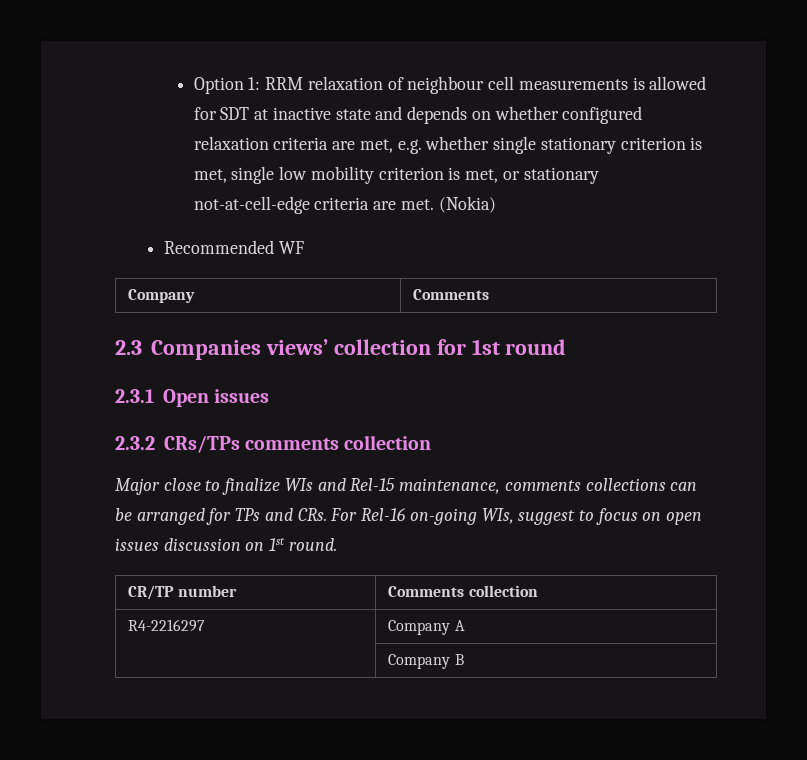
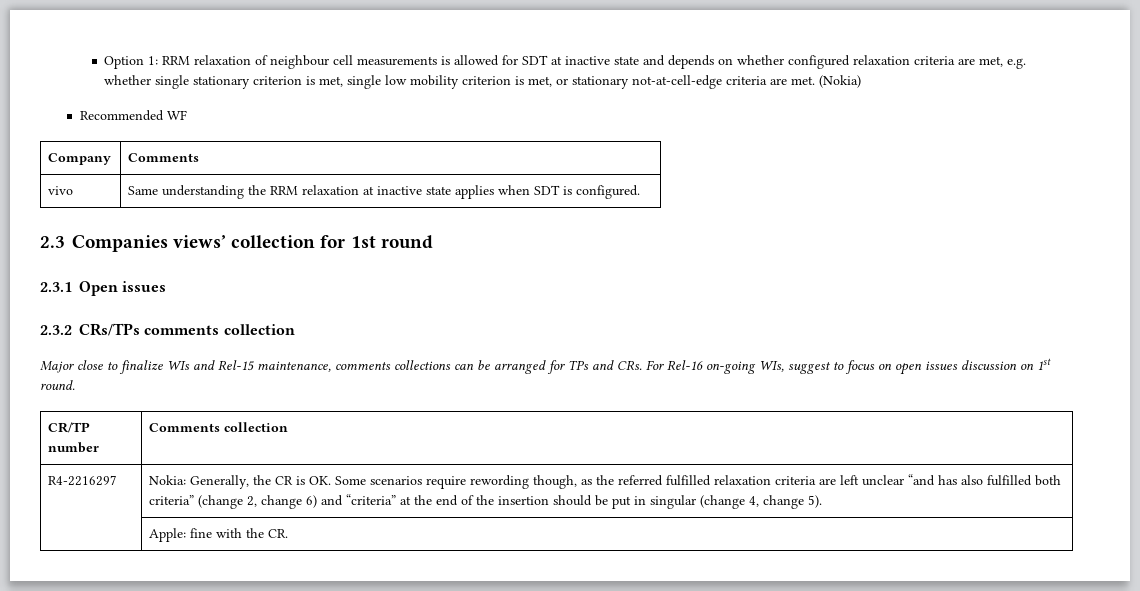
(490, 294) none -> [48,186,74,195] [128,185,641,199] // vivo | Same understanding the RRM relaxation at inactive state applies when SDT is configured.
[388,620,465,635] [388,654,464,669] Company A // | Company B -> [149,474,1062,489] [149,494,823,509] [149,528,289,542] Nokia: Generally, the CR is OK. Some scenarios require rewording though, as the referred fulfilled relaxation criteria are left unclear “and has also fulfilled both criteria” (change 2, change 6) and “criteria” at the end of the insertion should be put in singular (change 4, change 5). // | Apple: fine with the CR.

